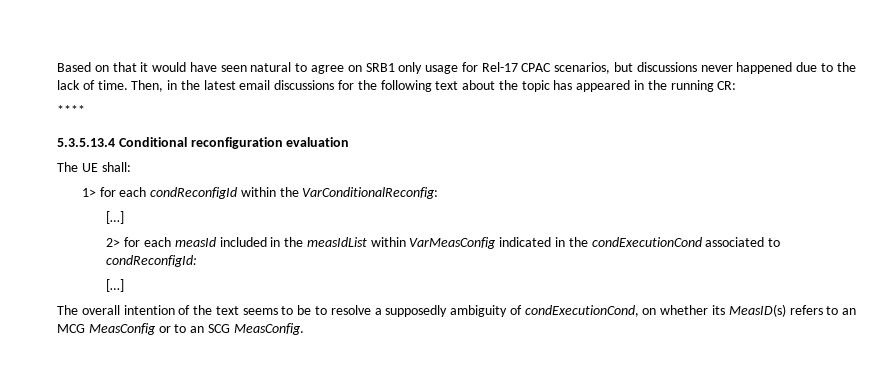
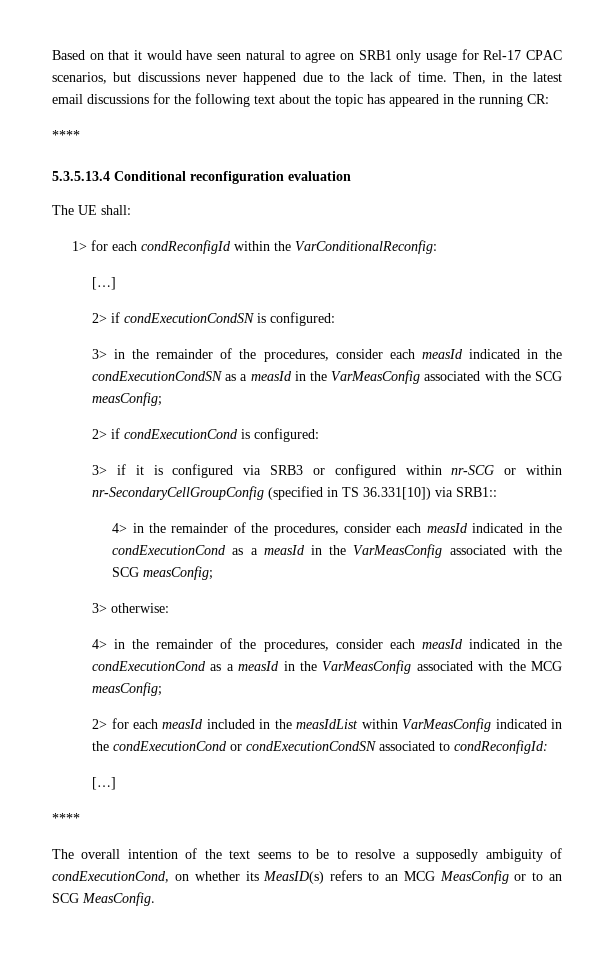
(125, 217) none -> [92,312,336,326] [92,348,562,362] [92,370,563,384] [92,392,163,406] [92,428,320,442] [92,464,562,478] [92,486,498,500] [112,522,562,536] [112,544,563,558] [112,566,214,580] [92,603,170,613] [92,638,562,652] [92,660,563,674] [92,682,163,696] // 2> if condExecutionCondSN is configured: // 3> in the remainder of the procedures, consider each measId indicated in the condExecutionCondSN as a measId in the VarMeasConfig associated with the SCG measConfig; // 2> if condExecutionCond is configured: // 3> if it is configured via SRB3 or configured within nr-SCG or within nr-SecondaryCellGroupConfig (specified in TS 36.331[10]) via SRB1:: // 4> in the remainder of the procedures, consider each measId indicated in the condExecutionCond as a measId in the VarMeasConfig associated with the SCG measConfig; // 3> otherwise: // 4> in the remainder of the procedures, consider each measId indicated in the condExecutionCond as a measId in the VarMeasConfig associated with the MCG measConfig;
(702, 242) none -> [230,741,377,751] or condExecutionCondSN
(125, 285) none -> [52,813,80,823] // ****

